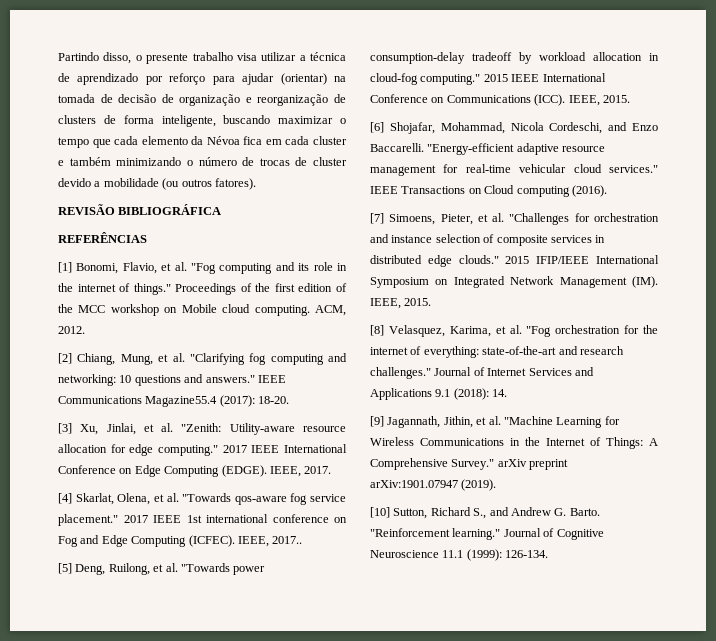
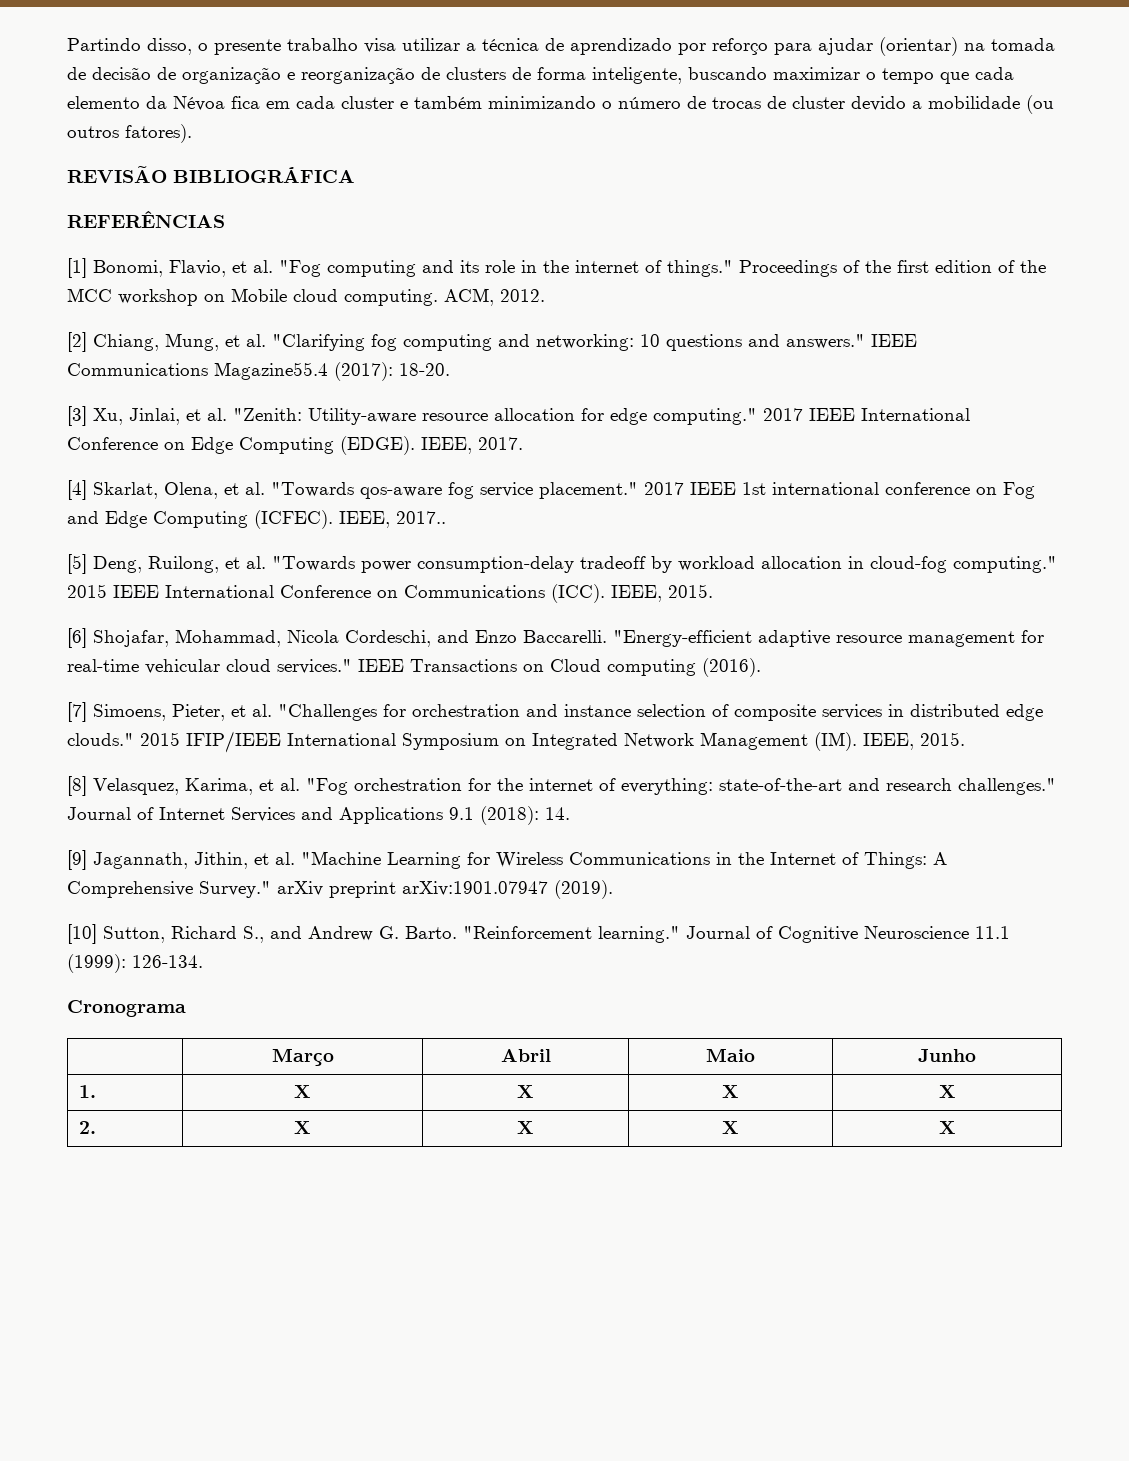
(549, 554) none -> [67,1000,186,1017] [271,1048,334,1066] [500,1049,551,1062] [706,1048,755,1062] [918,1049,976,1062] [78,1085,96,1098] [294,1085,311,1098] [517,1085,534,1098] [722,1085,739,1098] [938,1085,956,1098] [78,1121,96,1134] [294,1121,311,1134] [517,1121,534,1134] [722,1121,739,1134] [938,1121,956,1134] // Cronograma // | Março | Abril | Maio | Junho // 1. | X | X | X | X // 2. | X | X | X | X

